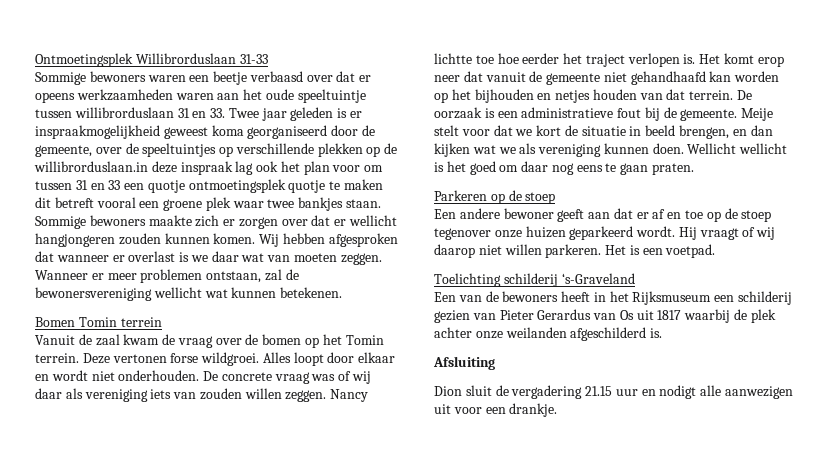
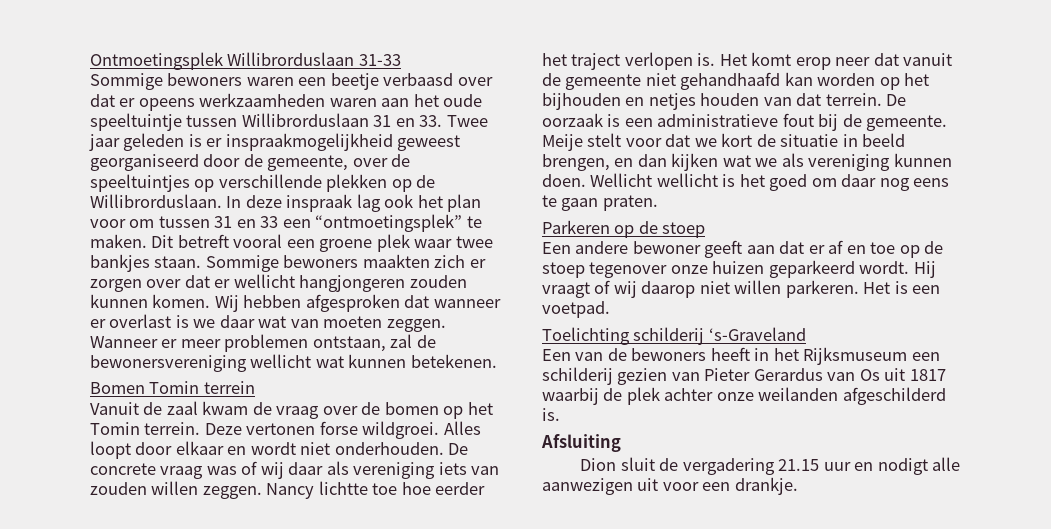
[74,107,174,118] willibrorduslaan -> [241,113,369,127] Willibrorduslaan
[211,125,244,136] koma -> (461, 143) none
[34,161,148,172] willibrorduslaan.in -> [90,194,242,208] Willibrorduslaan. In
[147,179,384,193] [35,197,51,208] quotje ontmoetingsplek quotje te maken dit -> [315,214,482,232] [90,234,174,248] “ontmoetingsplek” te maken. Dit
[148,215,192,226] maakte -> [362,254,430,268] maakten

